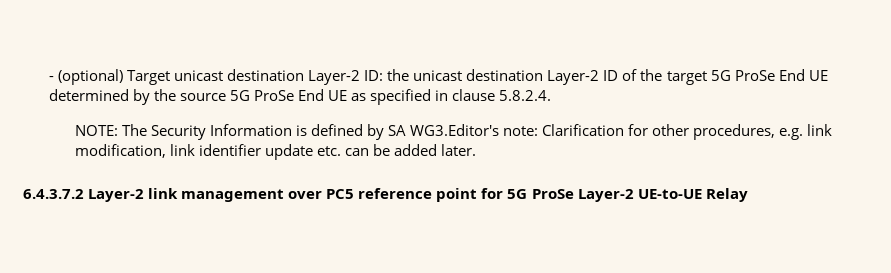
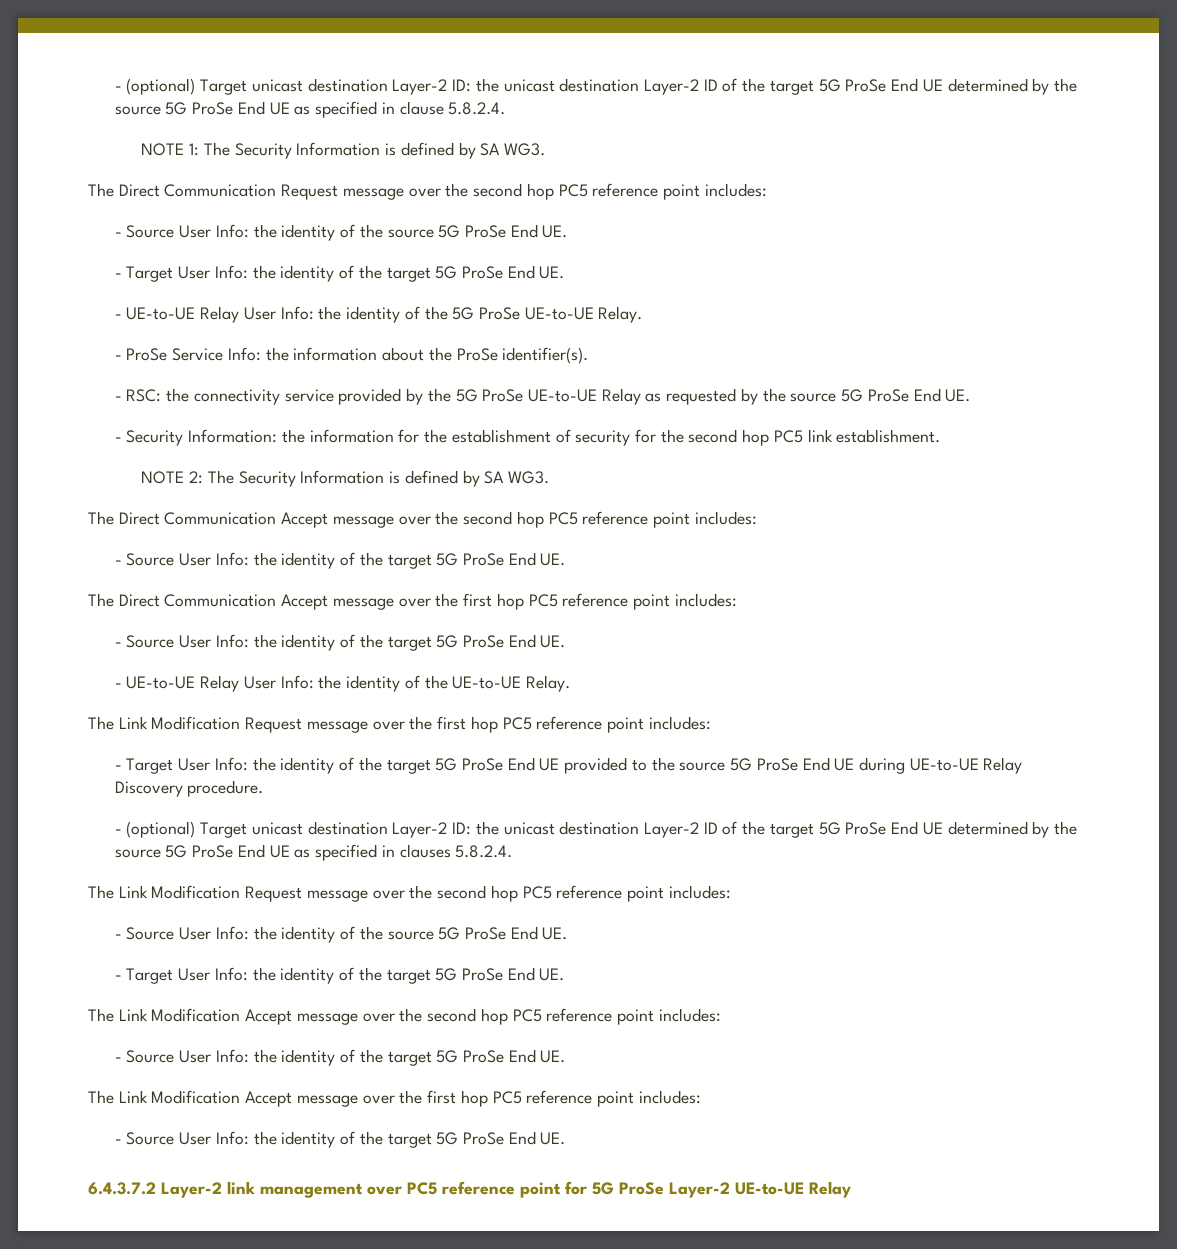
[74,124,833,140] [74,144,477,160] NOTE: The Security Information is defined by SA WG3.Editor's note: Clarification for other procedures, e.g. link modification, link identifier update etc. can be added later. -> [141,142,545,159] [88,183,767,200] [114,224,568,241] [114,265,565,282] [114,306,643,323] [114,347,589,364] [114,388,971,405] [114,429,941,446] [141,470,549,487] [88,511,757,528] [114,552,566,569] [88,593,737,610] [114,634,566,651] [114,675,570,692] [88,716,711,733] [114,757,1023,774] [114,780,264,797] [114,821,1077,838] [114,844,513,861] [88,885,731,902] [114,926,568,943] [114,967,565,984] [88,1008,721,1025] [114,1049,566,1066] [88,1090,701,1107] [114,1131,566,1148] NOTE 1: The Security Information is defined by SA WG3. // The Direct Communication Request message over the second hop PC5 reference point includes: // - Source User Info: the identity of the source 5G ProSe End UE. // - Target User Info: the identity of the target 5G ProSe End UE. // - UE-to-UE Relay User Info: the identity of the 5G ProSe UE-to-UE Relay. // - ProSe Service Info: the information about the ProSe identifier(s). // - RSC: the connectivity service provided by the 5G ProSe UE-to-UE Relay as requested by the source 5G ProSe End UE. // - Security Information: the information for the establishment of security for the second hop PC5 link establishment. // NOTE 2: The Security Information is defined by SA WG3. // The Direct Communication Accept message over the second hop PC5 reference point includes: // - Source User Info: the identity of the target 5G ProSe End UE. // The Direct Communication Accept message over the first hop PC5 reference point includes: // - Source User Info: the identity of the target 5G ProSe End UE. // - UE-to-UE Relay User Info: the identity of the UE-to-UE Relay. // The Link Modification Request message over the first hop PC5 reference point includes: // - Target User Info: the identity of the target 5G ProSe End UE provided to the source 5G ProSe End UE during UE-to-UE Relay Discovery procedure. // - (optional) Target unicast destination Layer-2 ID: the unicast destination Layer-2 ID of the target 5G ProSe End UE determined by the source 5G ProSe End UE as specified in clauses 5.8.2.4. // The Link Modification Request message over the second hop PC5 reference point includes: // - Source User Info: the identity of the source 5G ProSe End UE. // - Target User Info: the identity of the target 5G ProSe End UE. // The Link Modification Accept message over the second hop PC5 reference point includes: // - Source User Info: the identity of the target 5G ProSe End UE. // The Link Modification Accept message over the first hop PC5 reference point includes: // - Source User Info: the identity of the target 5G ProSe End UE.

